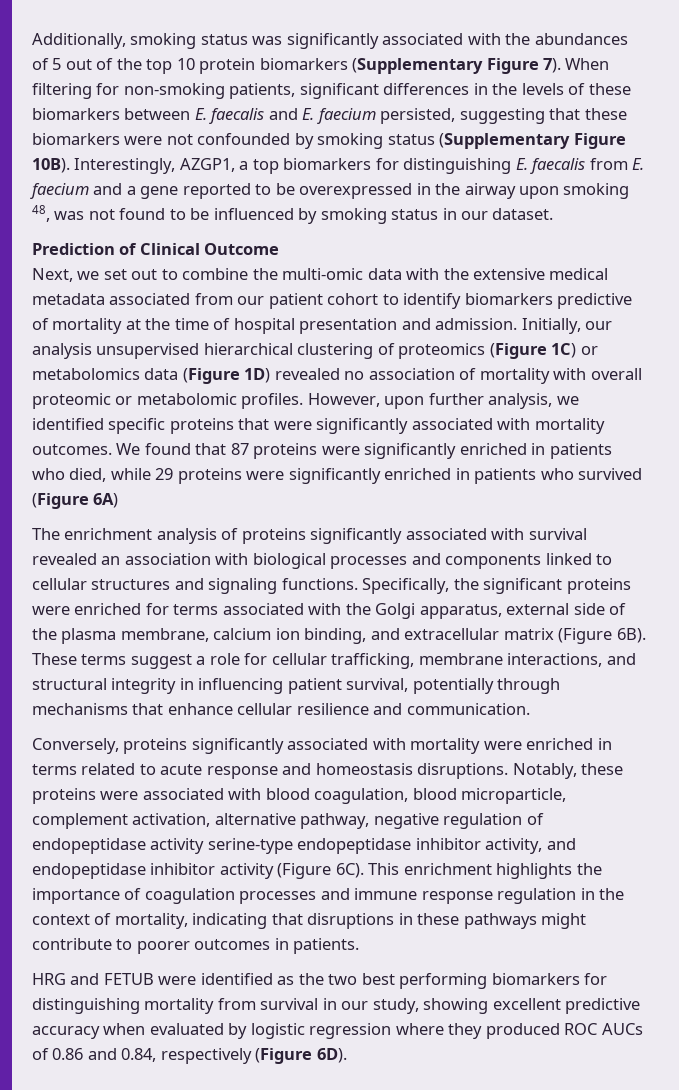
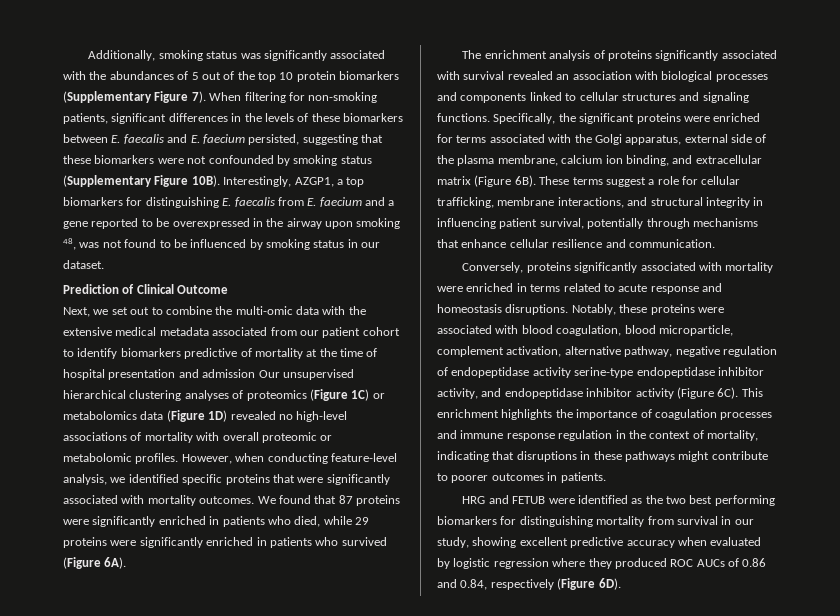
[435,318,613,334] [32,343,92,359] admission. Initially, our analysis -> [202,369,280,378] admission Our
(374, 351) none -> [184,390,229,401] analyses
[368,368,455,380] association -> [296,411,348,422] [63,432,127,441] high-level associations
[384,393,484,409] upon further -> [235,453,397,464] when conducting feature-level
[93,493,119,508] 6A) -> [104,557,127,569] 6A).

